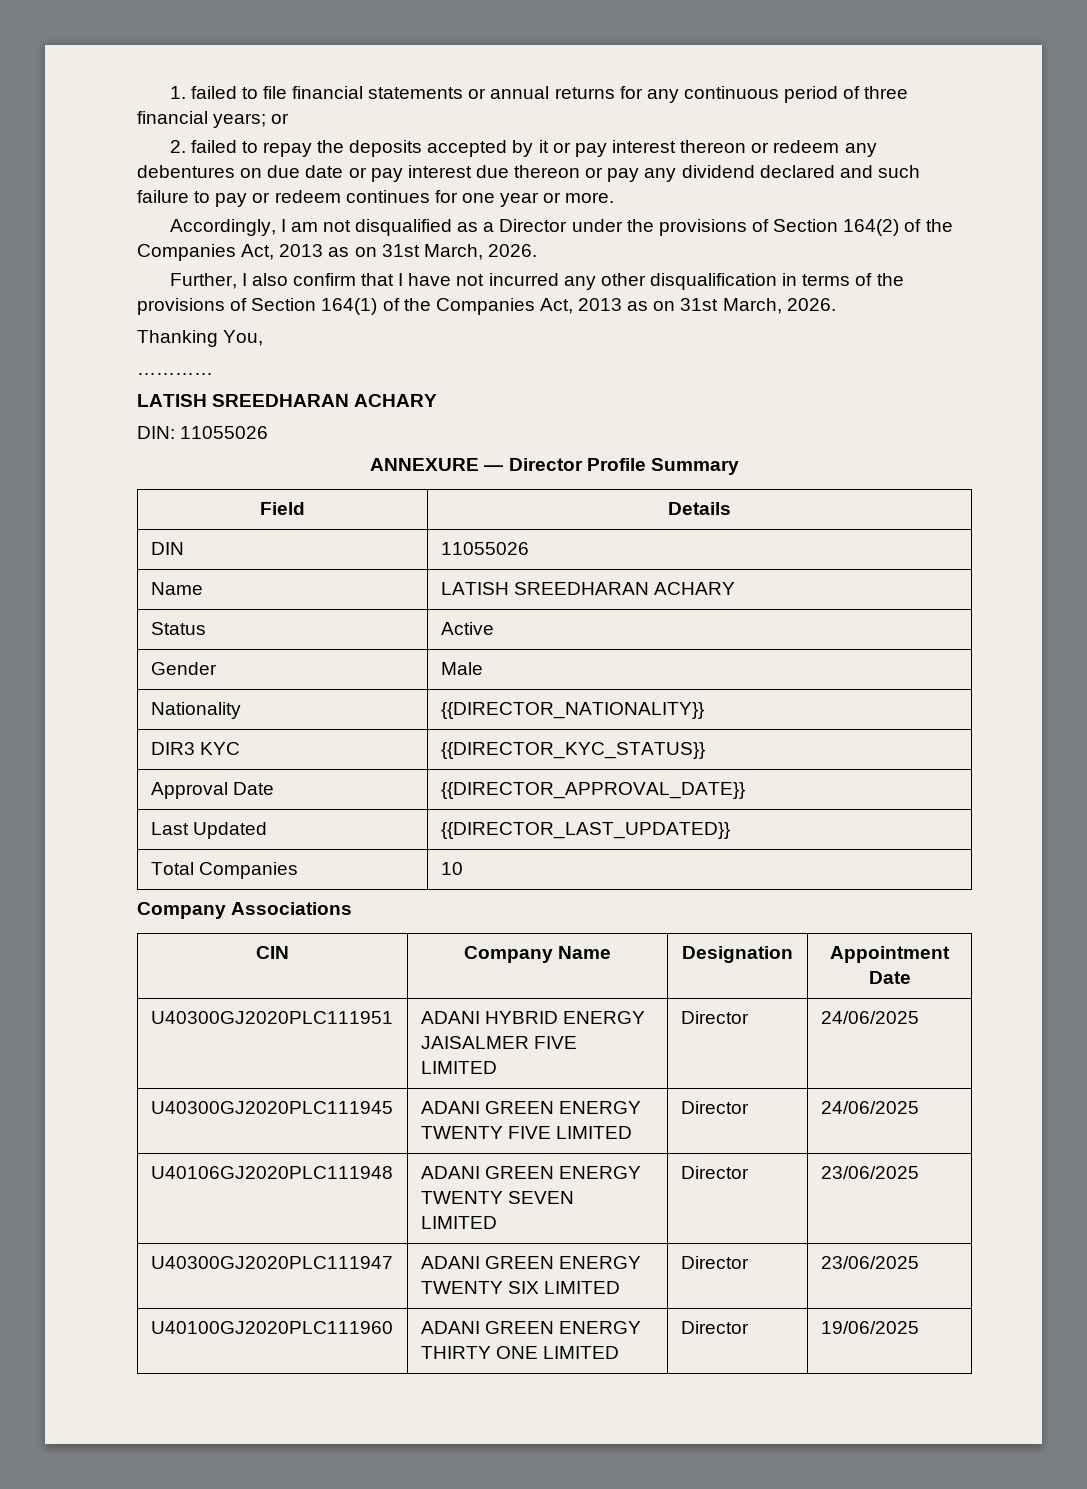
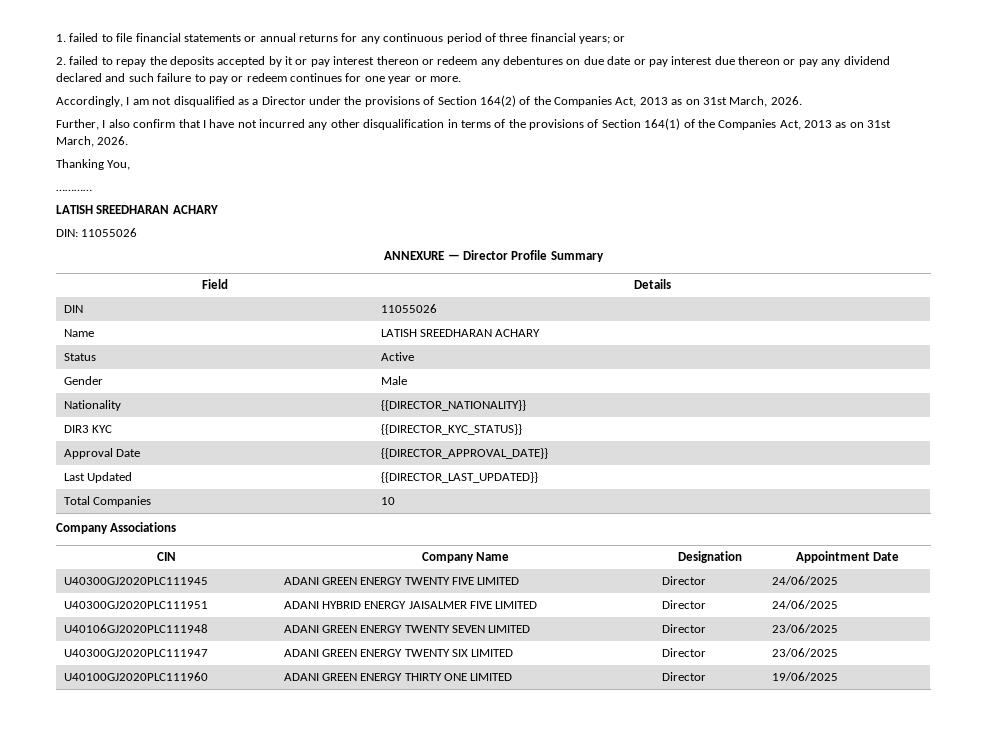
[150,1011,393,1024] [420,1011,646,1024] [420,1036,578,1049] [420,1061,497,1074] [680,1011,749,1024] [820,1011,919,1024] [150,1101,393,1114] [420,1101,642,1114] [420,1126,503,1139] U40300GJ2020PLC111951 | ADANI HYBRID ENERGY JAISALMER FIVE LIMITED | Director | 24/06/2025 // U40300GJ2020PLC111945 | ADANI GREEN ENERGY TWENTY -> [63,577,208,585] [283,577,520,585] [661,576,706,585] [771,576,838,585] [63,601,208,609] [283,601,467,609] U40300GJ2020PLC111945 | ADANI GREEN ENERGY TWENTY FIVE LIMITED | Director | 24/06/2025 // U40300GJ2020PLC111951 | ADANI HYBRID ENERGY JAISALMER

